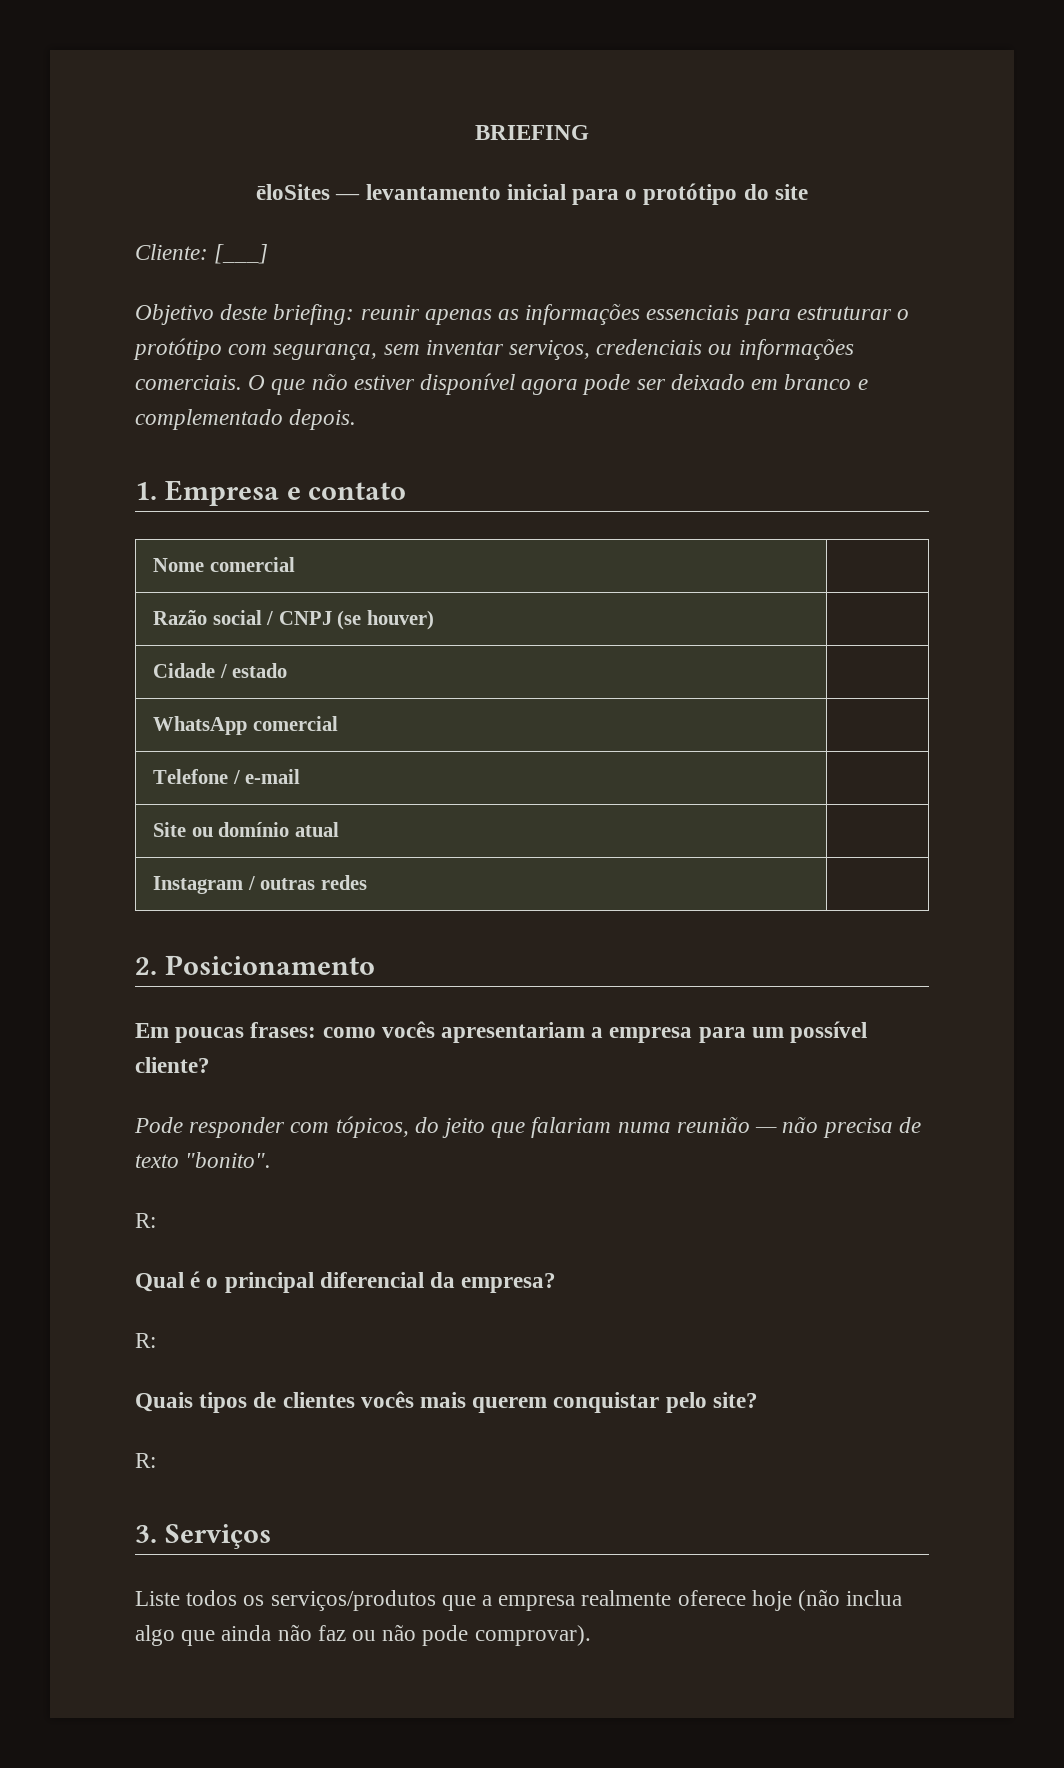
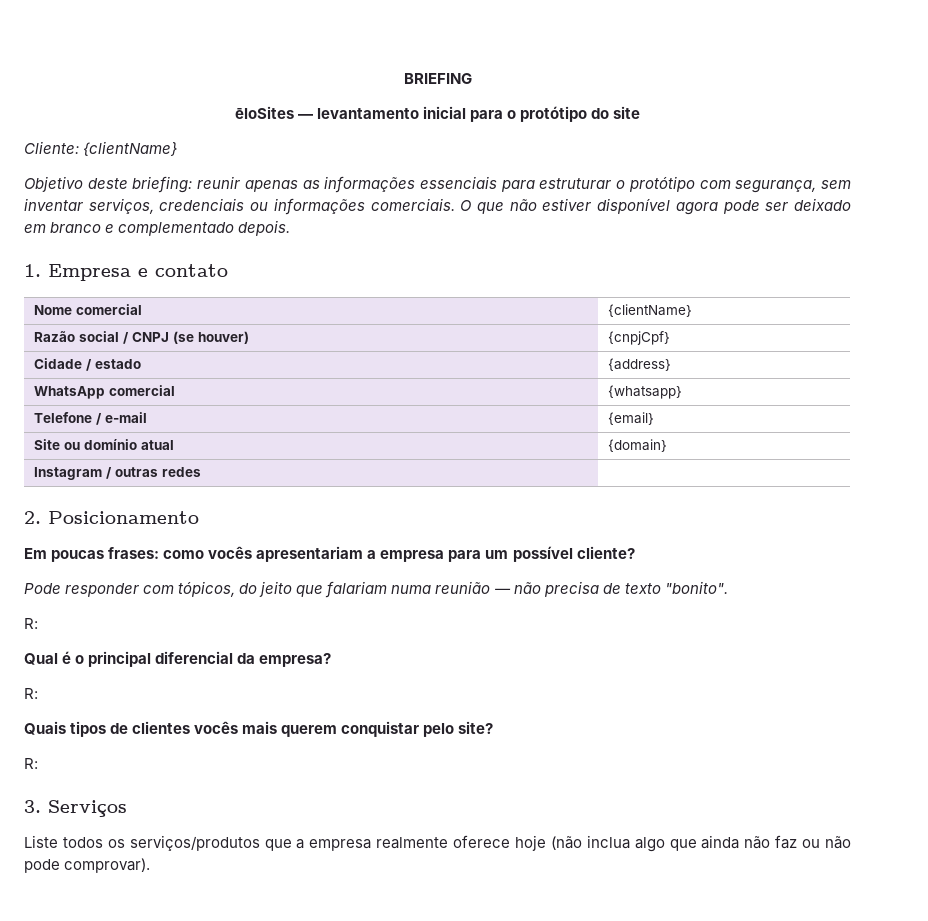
[214,244,269,264] [___] -> [83,141,178,156] {clientName}
(295, 564) none -> [607,304,692,317] {clientName}
(435, 620) none -> [607,331,670,345] {cnpjCpf}
(288, 670) none -> [607,358,671,371] {address}
(338, 723) none -> [607,385,682,399] {whatsapp}
(301, 776) none -> [607,412,654,425] {email}
(339, 829) none -> [607,439,667,452] {domain}

